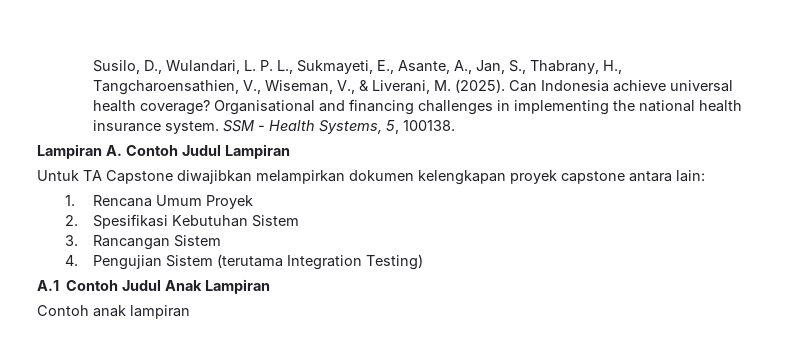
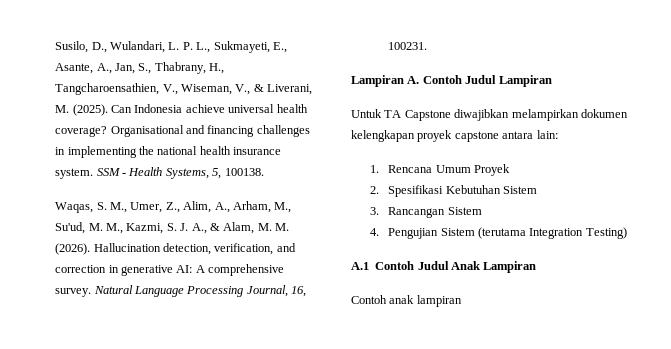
(456, 125) none -> [55,201,292,213] [55,222,290,234] [55,243,296,255] [55,264,285,276] [55,285,307,297] [388,42,428,50] // Waqas, S. M., Umer, Z., Alim, A., Arham, M., Su'ud, M. M., Kazmi, S. J. A., & Alam, M. M. (2026). Hallucination detection, verification, and correction in generative AI: A comprehensive survey. Natural Language Processing Journal, 16, 100231.

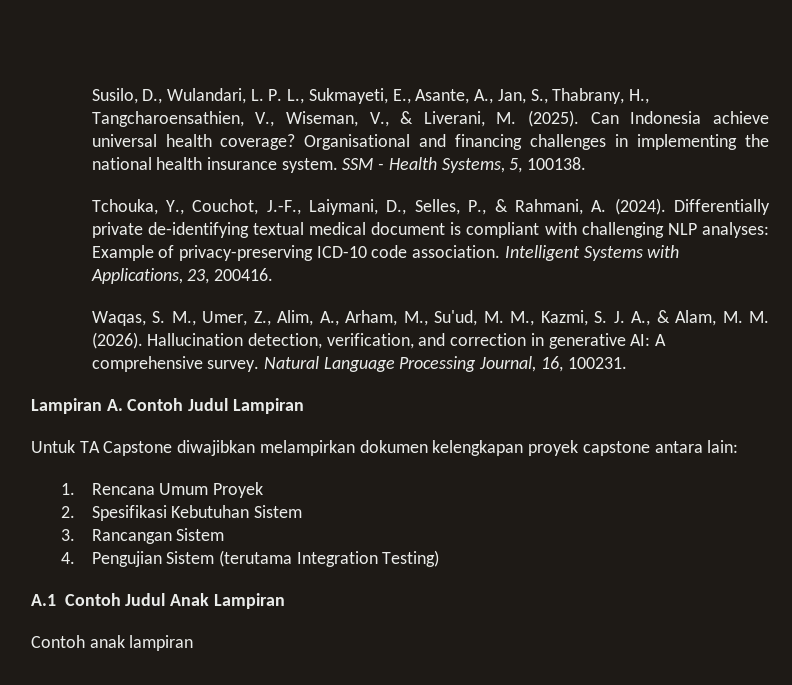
(264, 172) none -> [91,198,770,215] [91,222,769,238] [91,245,680,261] [90,268,274,284] // Tchouka, Y., Couchot, J.-F., Laiymani, D., Selles, P., & Rahmani, A. (2024). Differentially private de-identifying textual medical document is compliant with challenging NLP analyses: Example of privacy-preserving ICD-10 code association. Intelligent Systems with Applications, 23, 200416.

